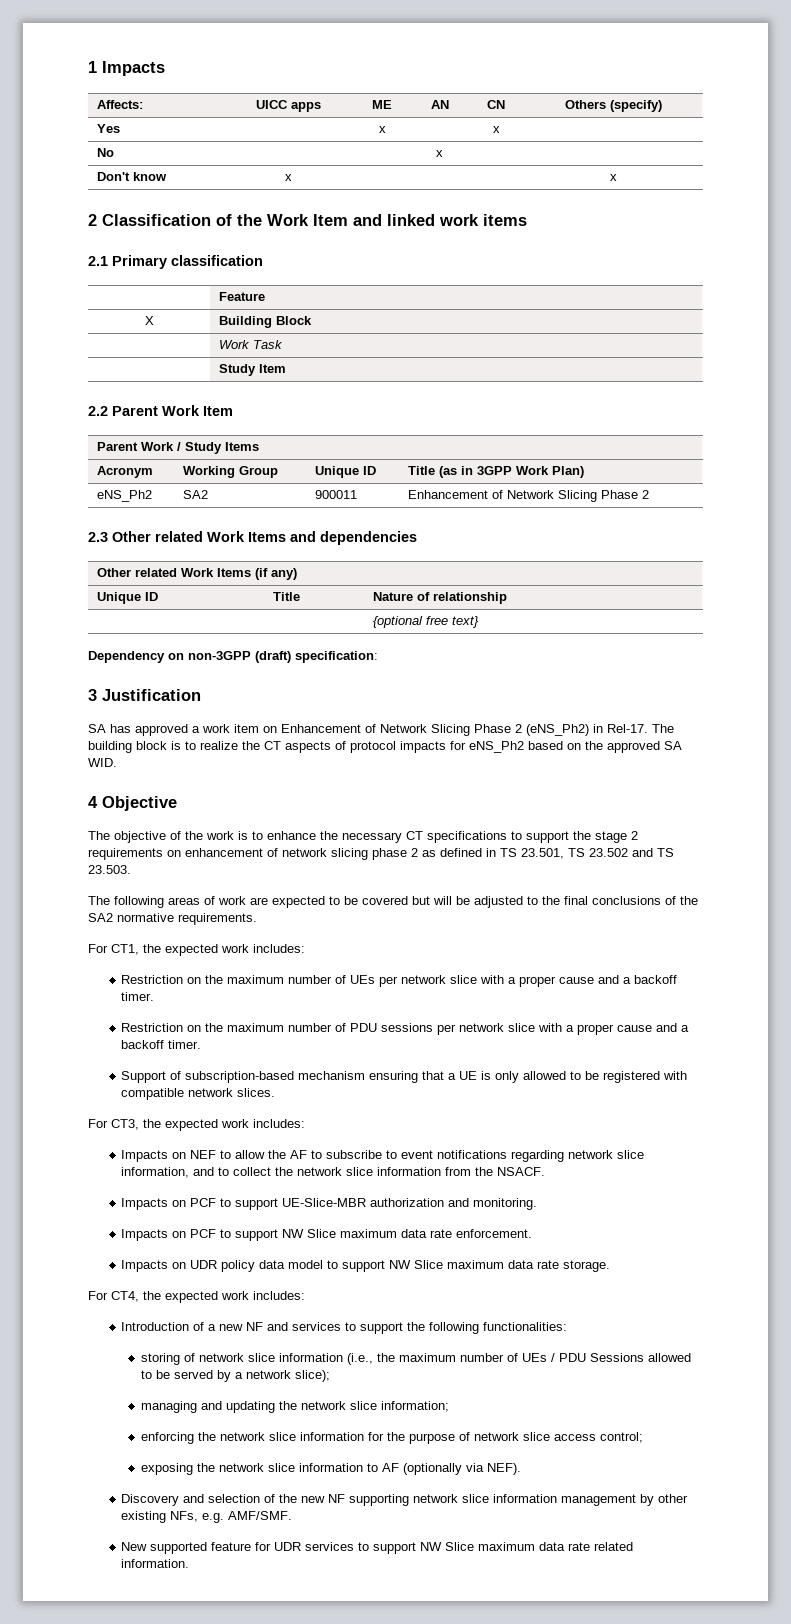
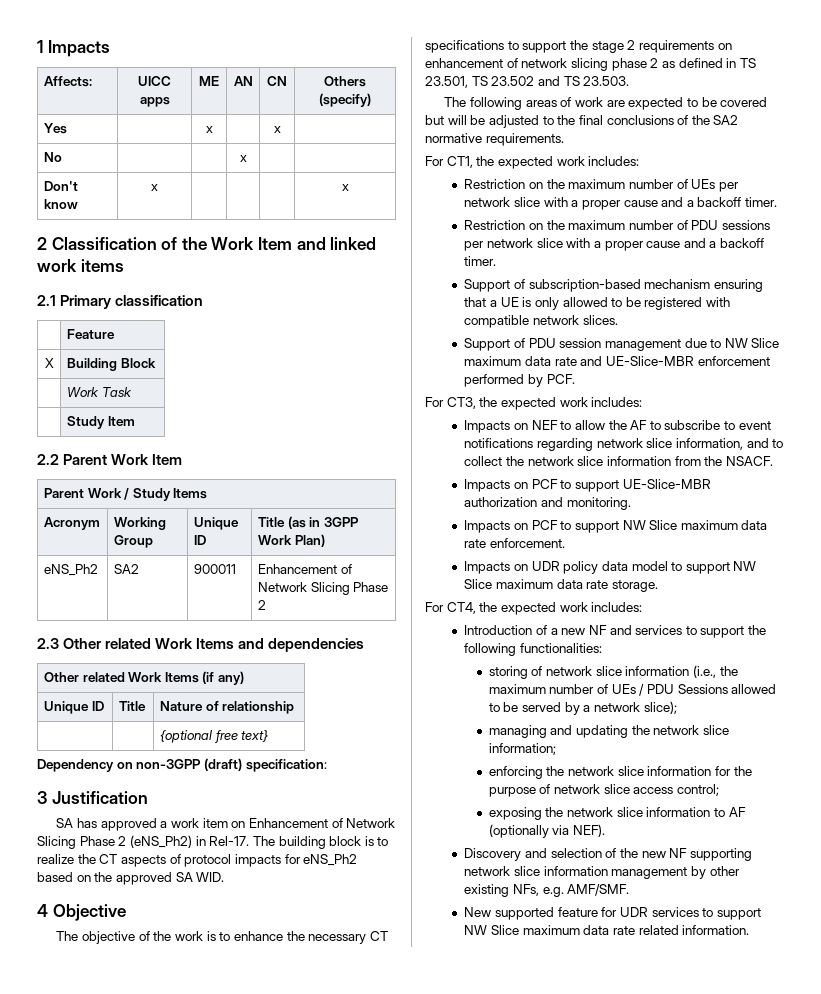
(276, 1092) none -> [464,338,780,351] [464,356,770,366] [464,374,575,387] // Support of PDU session management due to NW Slice maximum data rate and UE-Slice-MBR enforcement performed by PCF.

